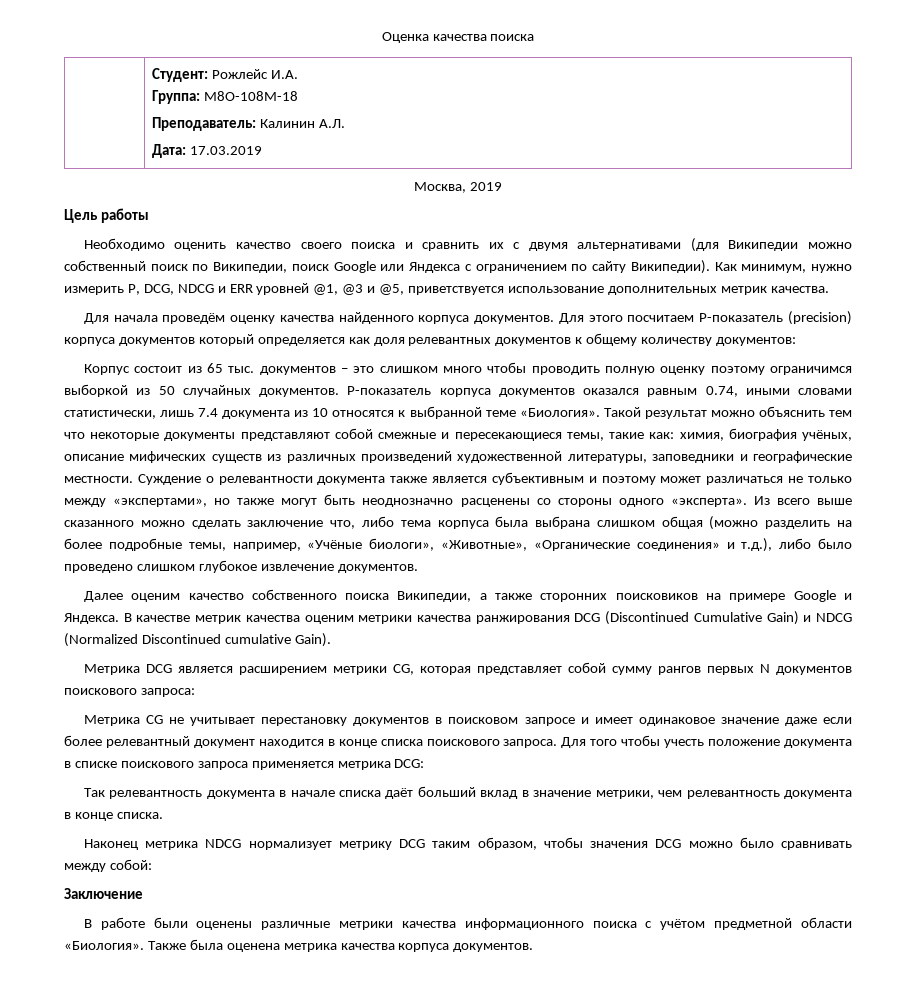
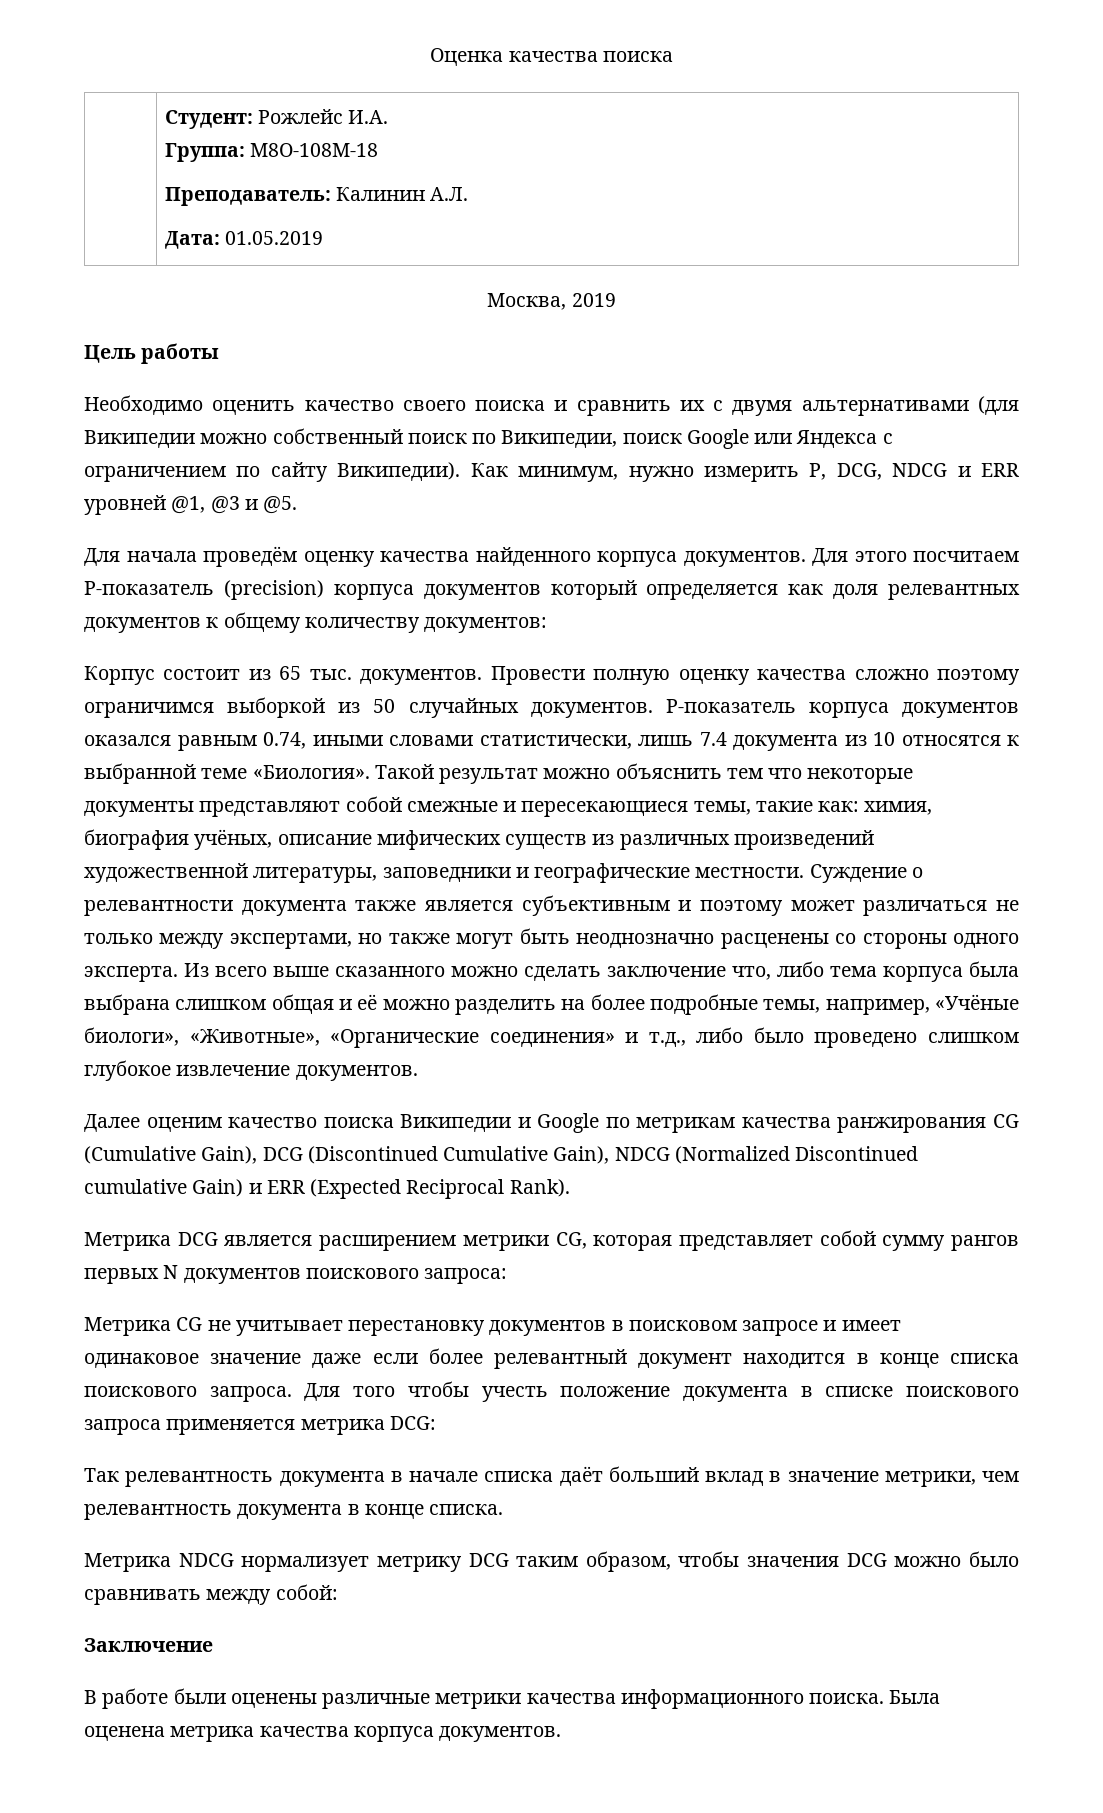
[190,146,263,155] 17.03.2019 -> [225,231,324,245] 01.05.2019
[379,284,829,295] @5, приветствуется использование дополнительных метрик качества. -> [263,496,298,514] @5.
[259,362,706,375] документов – это слишком много чтобы проводить полную оценку -> [360,666,929,685] документов. Провести полную оценку качества сложно
[113,498,208,507] «экспертами», -> [229,933,352,949] экспертами,
[670,498,747,507] «эксперта». -> [84,966,178,982] эксперта.
[709,516,759,530] (можно -> [338,994,450,1010] и её можно
[741,538,773,552] т.д.), -> [648,1032,686,1047] т.д.,
[251,589,852,602] [64,613,570,624] собственного поиска Википедии, а также сторонних поисковиков на примере Google и Яндекса. В качестве метрик качества оценим метрики качества ранжирования -> [323,1113,1019,1133] [84,1146,258,1164] поиска Википедии и Google по метрикам качества ранжирования CG (Cumulative Gain),
[766,611,812,625] Gain) и -> [553,1146,610,1164] Gain),
[294,633,331,647] Gain). -> [192,1179,570,1199] Gain) и ERR (Expected Reciprocal Rank).
[83,839,199,850] Наконец метрика -> [84,1553,171,1572] Метрика
[592,917,852,930] [64,939,223,950] поиска с учётом предметной области «Биология». Также была -> [809,1690,941,1704] поиска. Была

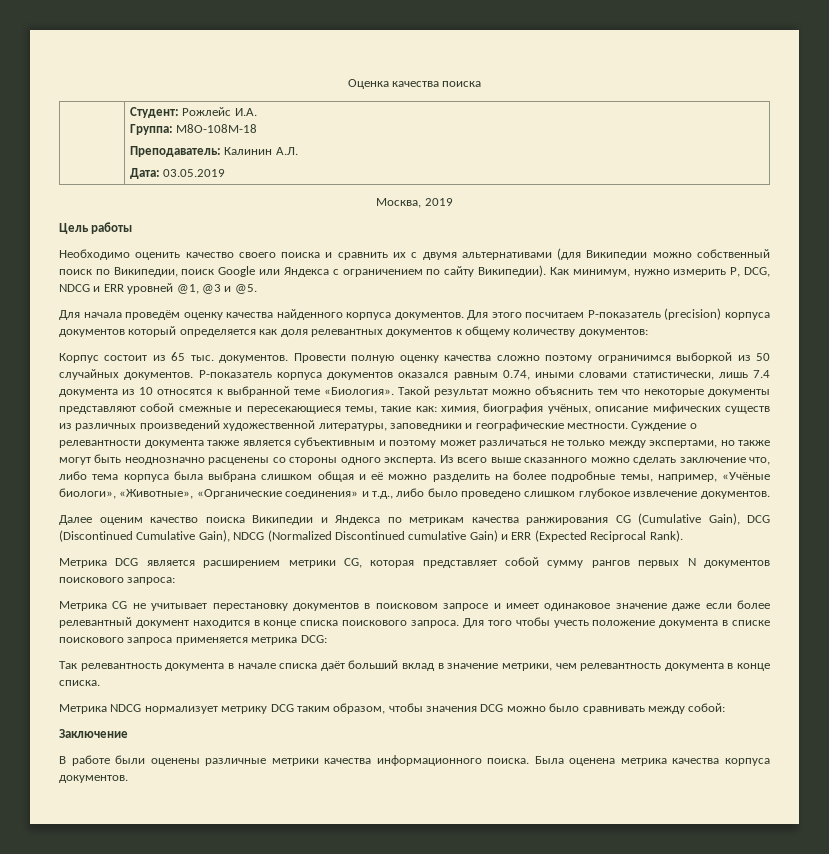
[225,231,324,245] 01.05.2019 -> [163,169,226,177] 03.05.2019
[537,1113,600,1133] Google -> [335,515,380,525] Яндекса

